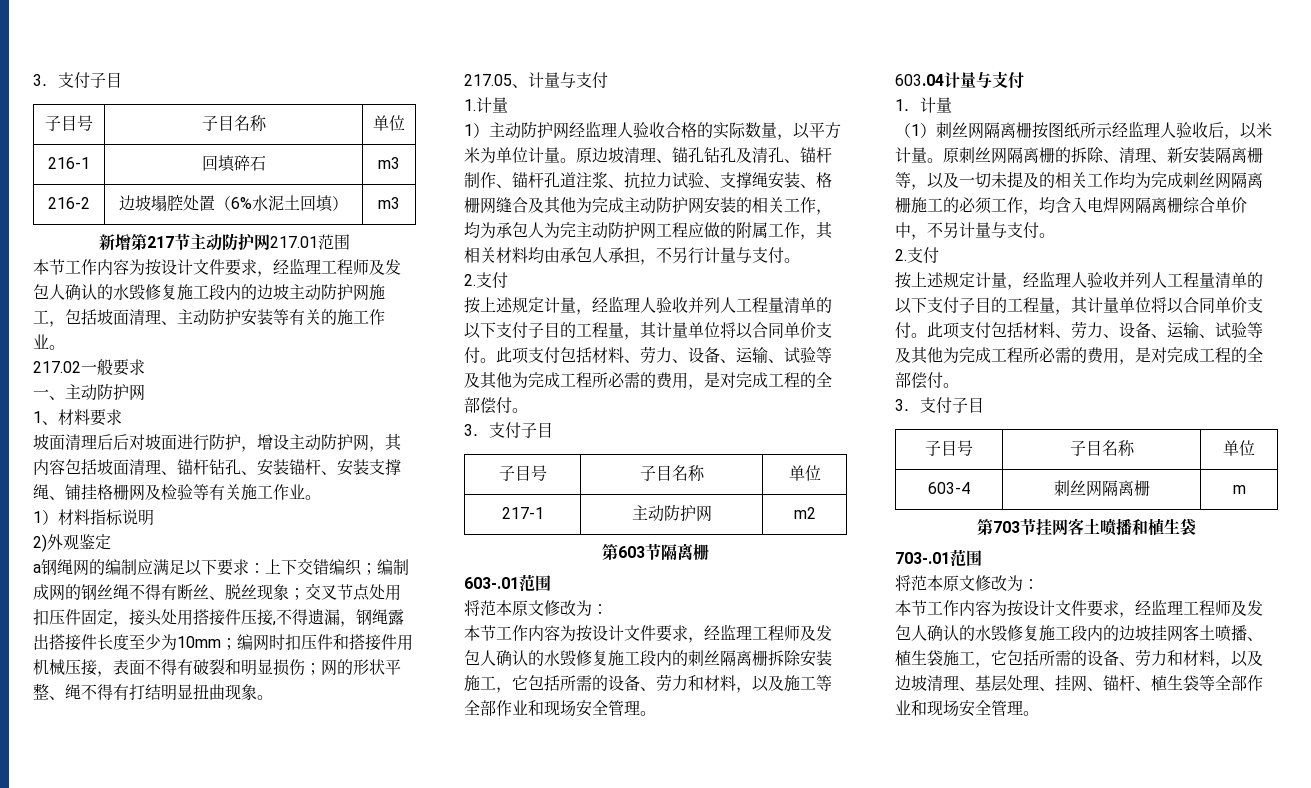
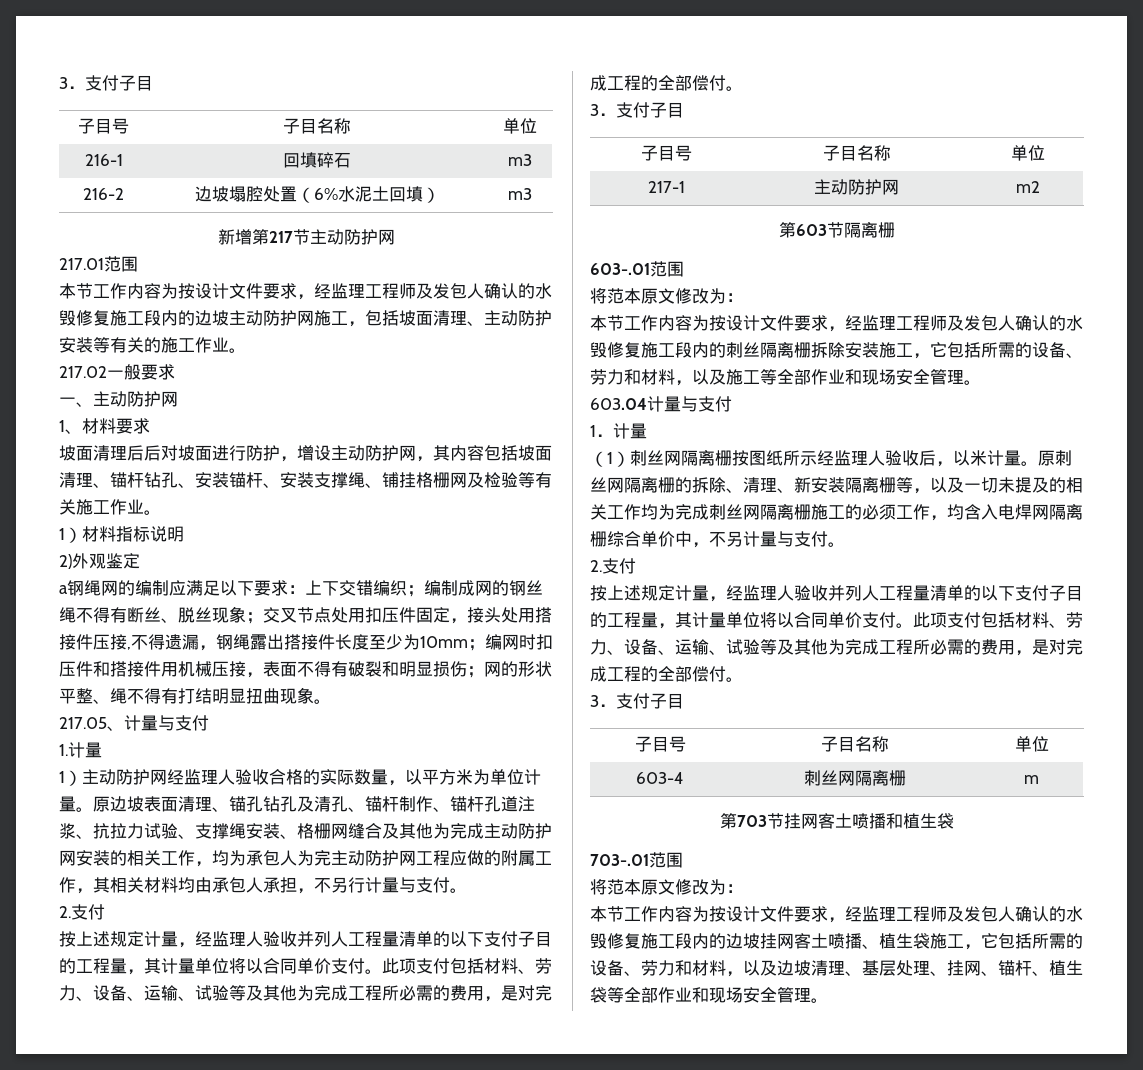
(270, 242) none -> (395, 237) //
(624, 155) none -> [144,796,178,812] 表面

